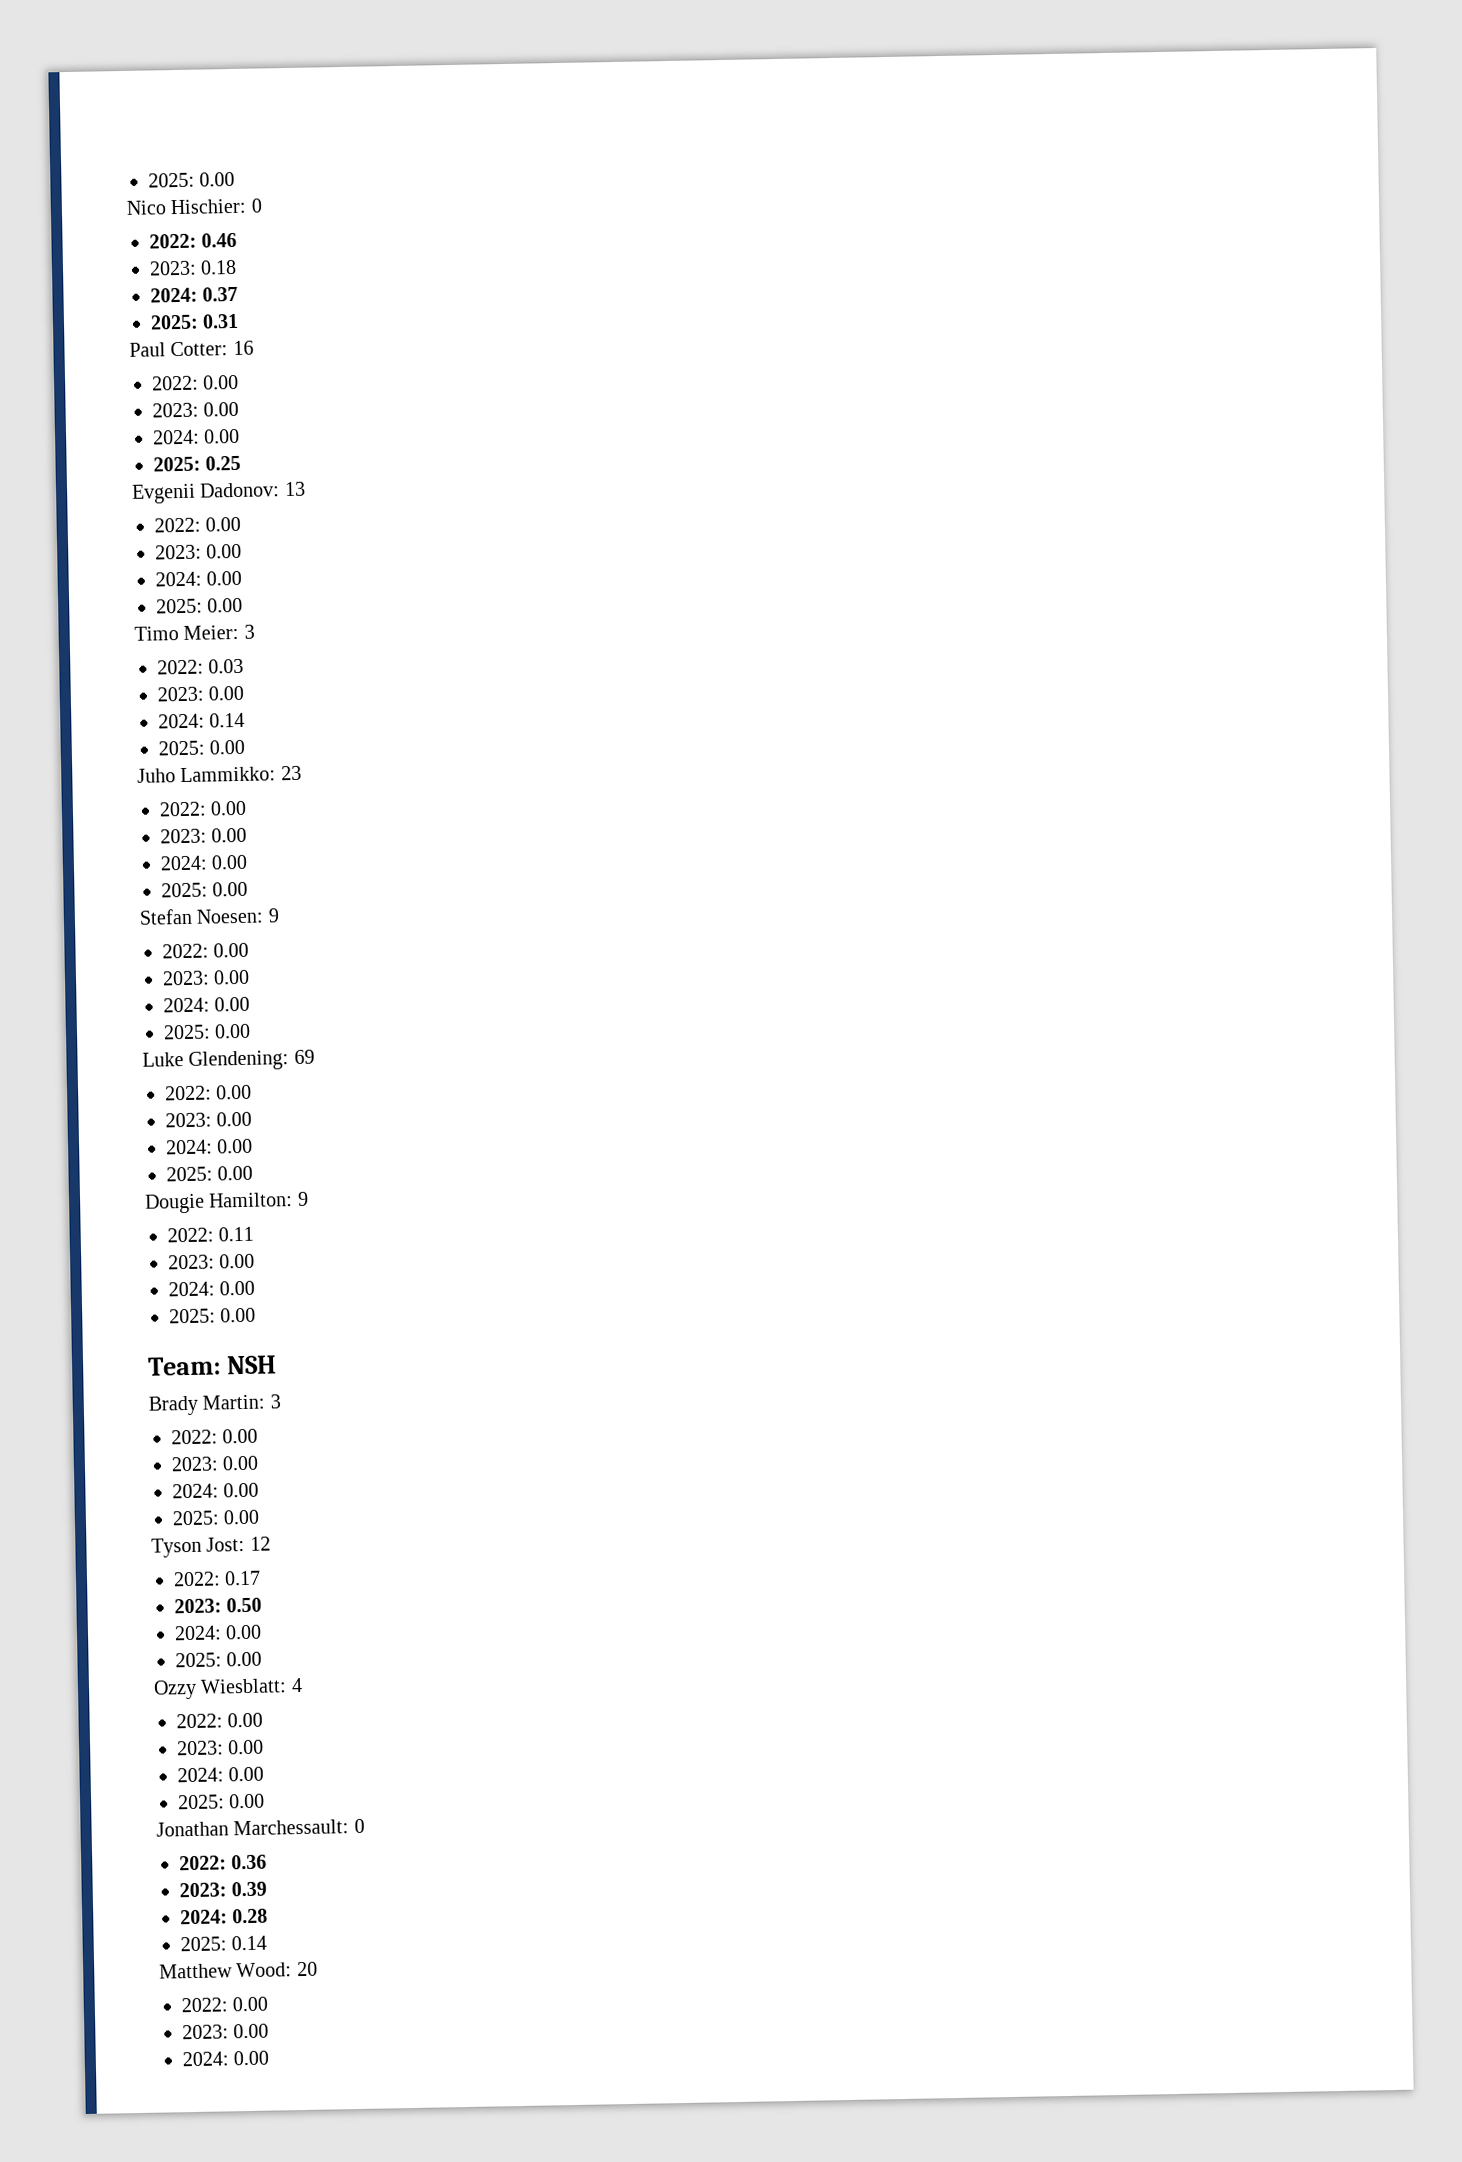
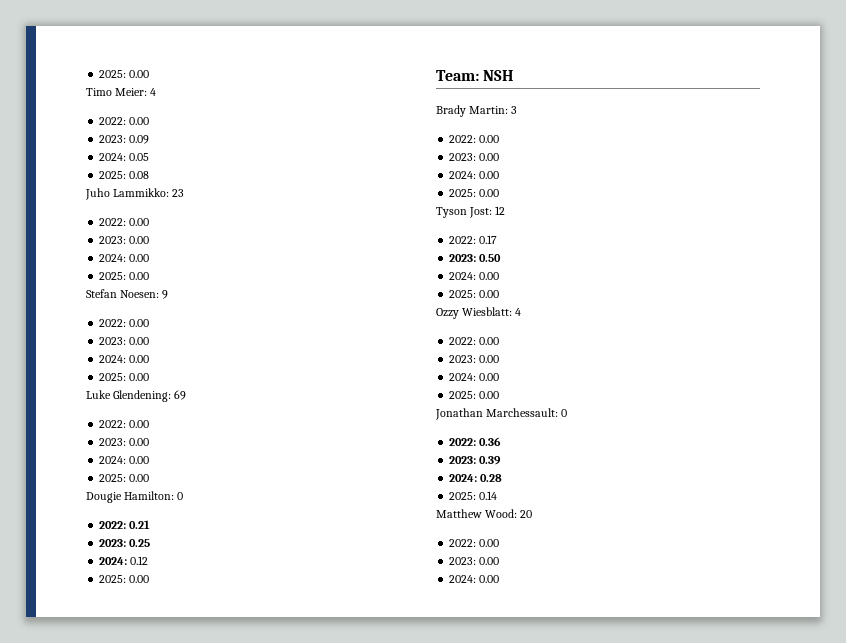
[148,171,236,188] [126,198,263,215] [149,232,238,249] [149,259,238,276] [150,286,239,303] [150,313,240,330] [129,340,254,357] [151,374,240,391] [152,401,240,418] [152,428,241,445] [153,455,242,472] [131,481,306,504] [154,516,242,533] [155,543,243,560] [155,570,243,587] [156,597,244,614] [134,624,255,641] [157,658,245,675] [157,685,245,702] [158,712,246,729] [158,739,246,756] 2025: 0.00 // Nico Hischier: 0 // 2022: 0.46 // 2023: 0.18 // 2024: 0.37 // 2025: 0.31 // Paul Cotter: 16 // 2022: 0.00 // 2023: 0.00 // 2024: 0.00 // 2025: 0.25 // Evgenii Dadonov: 13 // 2022: 0.00 // 2023: 0.00 // 2024: 0.00 // 2025: 0.00 // Timo Meier: 3 // 2022: 0.03 // 2023: 0.00 // 2024: 0.14 // 2025: 0.00 -> [99,70,150,78] [86,88,157,96] [99,117,150,125] [99,135,150,144] [99,153,150,161] [99,171,150,179] 2025: 0.00 // Timo Meier: 4 // 2022: 0.00 // 2023: 0.09 // 2024: 0.05 // 2025: 0.08
[296,1191,309,1206] [167,1226,255,1243] [168,1253,256,1270] [168,1280,256,1297] 9 // 2022: 0.11 // 2023: 0.00 // 2024: 0.00 -> [177,492,184,500] [99,520,151,529] [99,539,151,547] [99,556,149,565] 0 // 2022: 0.21 // 2023: 0.25 // 2024: 0.12

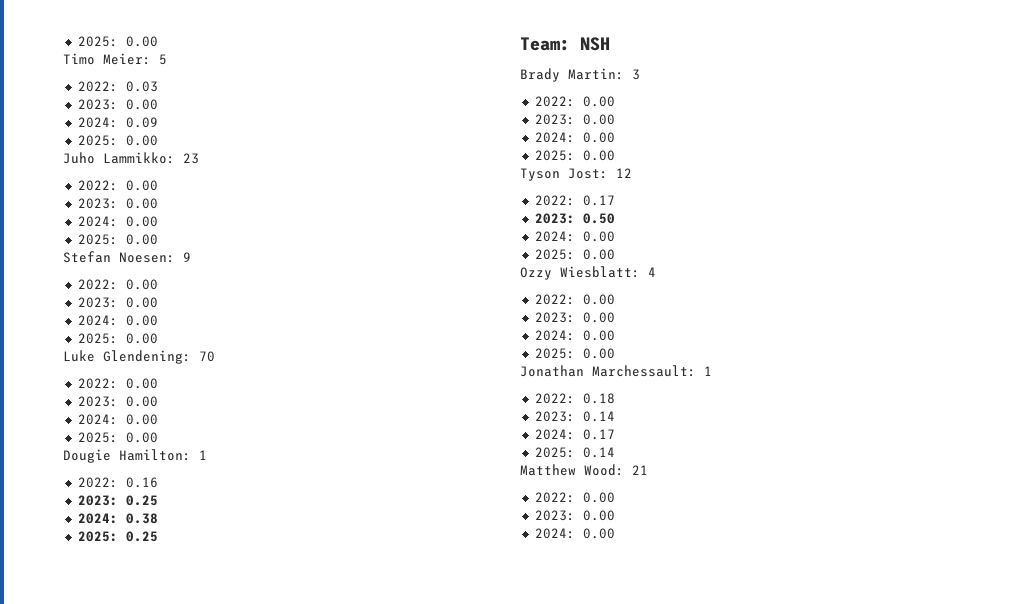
[150,88,157,96] [99,117,150,125] [99,135,127,143] 4 // 2022: 0.00 // 2023: -> [159,54,167,65] [77,81,158,92] [77,99,158,110] [77,117,118,128] 5 // 2022: 0.03 // 2023: 0.00 // 2024:
[99,153,150,161] [99,171,150,179] // 2024: 0.05 // 2025: 0.08 -> [77,135,158,146] // 2025: 0.00
[174,390,187,400] 69 -> [199,351,215,362] 70
[177,492,184,500] [99,520,151,529] 0 // 2022: 0.21 -> [199,450,207,460] [77,477,158,488] 1 // 2022: 0.16
[130,556,149,565] [99,575,150,583] 0.12 // 2025: 0.00 -> [125,513,158,524] [77,531,158,542] 0.38 // 2025: 0.25
[561,409,568,417] [449,437,502,446] [449,456,502,465] [449,474,503,482] 0 // 2022: 0.36 // 2023: 0.39 // 2024: 0.28 -> [704,366,712,376] [534,393,615,404] [534,411,615,422] [534,429,615,440] 1 // 2022: 0.18 // 2023: 0.14 // 2024: 0.17
[520,510,533,518] 20 -> [632,465,648,475] 21

